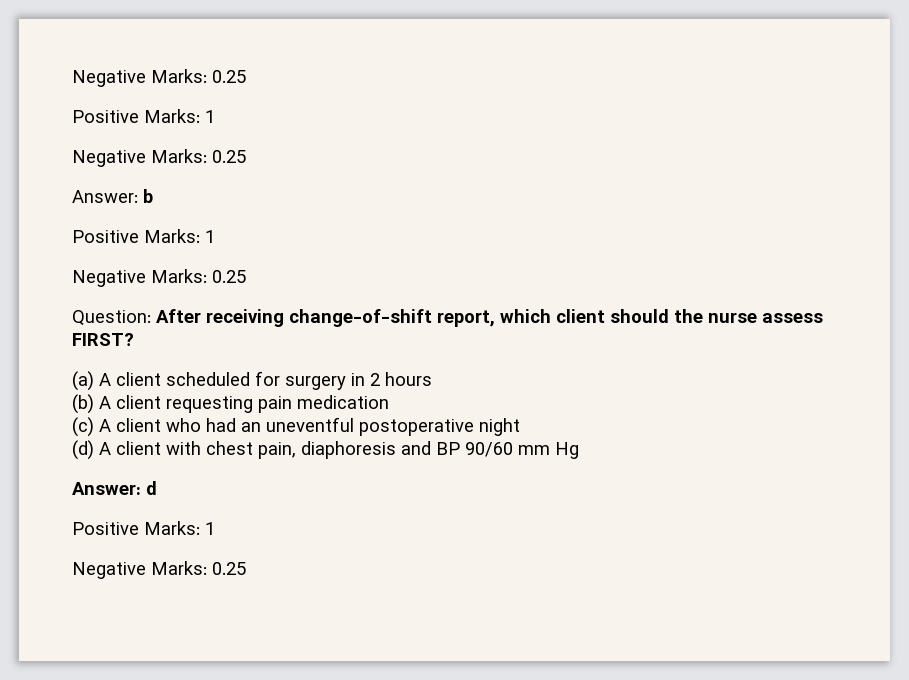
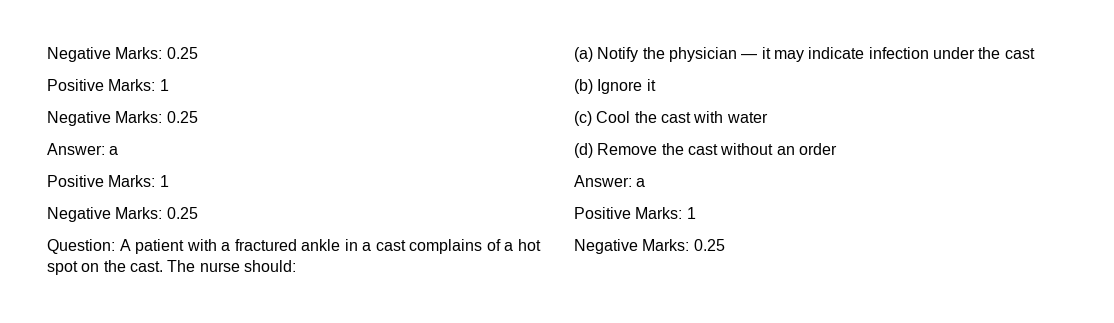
[143,189,153,203] b -> [109,146,119,155] a
[156,309,823,327] [72,333,134,346] [72,371,432,391] [72,394,389,414] [72,417,520,437] [72,440,579,460] [72,481,157,495] After receiving change-of-shift report, which client should the nurse assess FIRST? // (a) A client scheduled for surgery in 2 hours // (b) A client requesting pain medication // (c) A client who had an uneventful postoperative night // (d) A client with chest pain, diaphoresis and BP 90/60 mm Hg // Answer: d -> [119,239,542,254] [47,260,296,275] [574,47,1035,62] [574,79,656,94] [574,111,768,126] [574,143,837,158] [574,175,646,187] A patient with a fractured ankle in a cast complains of a hot spot on the cast. The nurse should: // (a) Notify the physician — it may indicate infection under the cast // (b) Ignore it // (c) Cool the cast with water // (d) Remove the cast without an order // Answer: a

